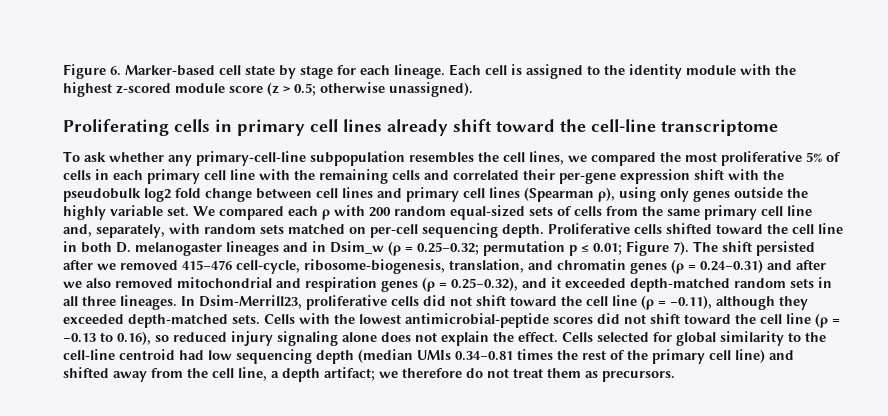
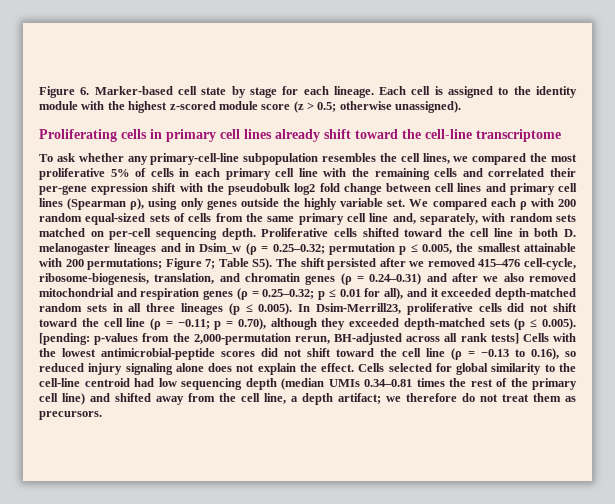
[593,241,689,256] 0.01; Figure 7). -> [421,243,576,254] [39,258,273,270] 0.005, the smallest attainable with 200 permutations; Figure 7; Table S5).
[451,277,518,291] 0.25–0.32), -> [262,288,404,300] 0.25–0.32; p ≤ 0.01 for all),
[120,295,177,310] lineages. -> [181,303,293,315] lineages (p ≤ 0.005).
[670,295,808,310] [63,314,260,328] −0.11), although they exceeded depth-matched sets. -> [177,318,576,330] [39,333,519,345] −0.11; p = 0.70), although they exceeded depth-matched sets (p ≤ 0.005). [pending: p-values from the 2,000-permutation rerun, BH-adjusted across all rank tests]

